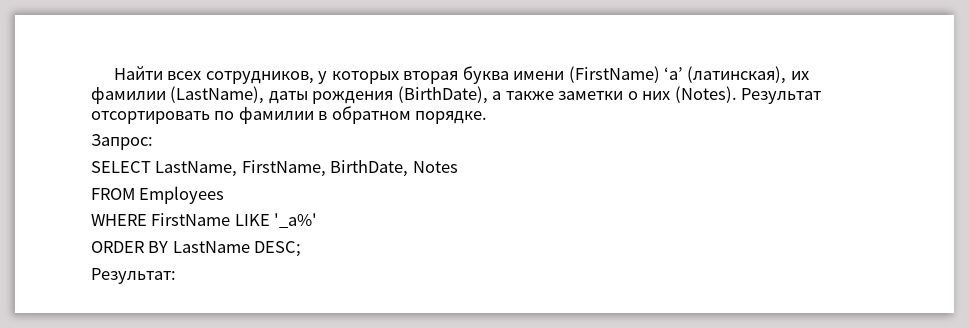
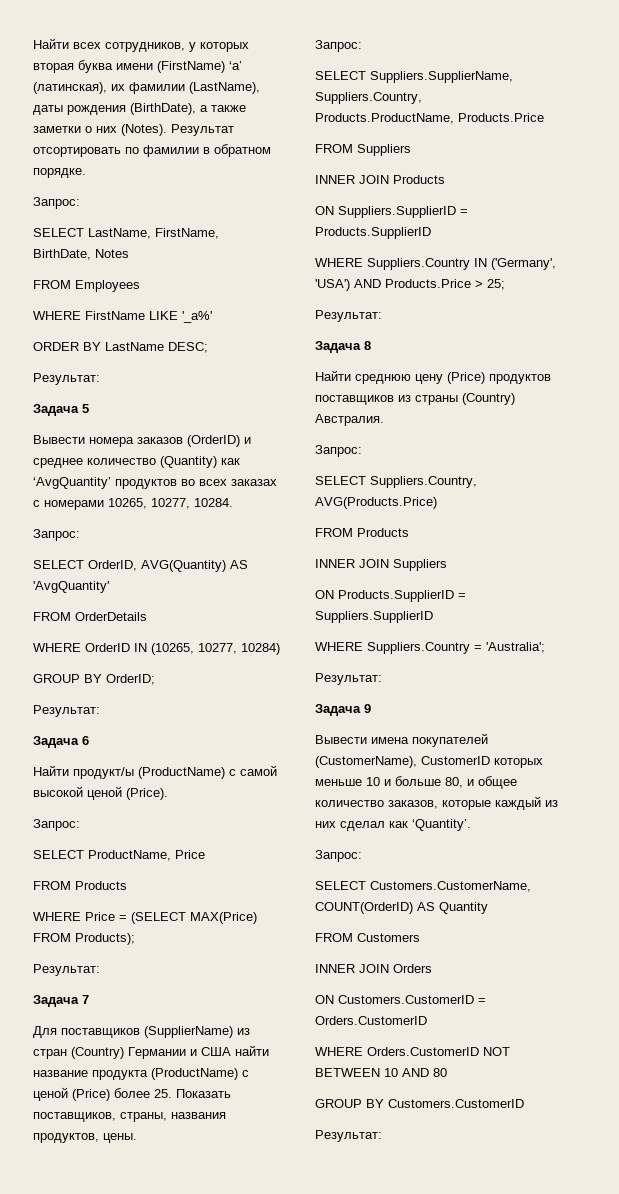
(176, 276) none -> [33,404,89,416] [33,435,251,447] [33,456,240,468] [33,477,277,489] [33,498,233,510] [33,529,80,541] [33,560,248,572] [33,581,109,593] [33,612,147,621] [33,643,280,655] [33,674,155,685] [33,705,100,717] [33,736,89,748] [33,765,277,779] [33,786,168,800] [33,819,80,831] [33,850,205,861] [33,881,127,890] [33,912,257,924] [33,933,135,945] [33,964,100,976] [33,995,89,1007] [33,1026,250,1038] [33,1045,269,1059] [33,1068,249,1080] [33,1087,231,1101] [33,1112,226,1122] [33,1133,137,1143] [315,40,362,52] [315,71,513,83] [315,92,422,104] [315,113,544,124] [315,144,411,156] [315,175,445,184] [315,206,468,218] [315,227,431,239] [315,258,556,270] [315,279,505,291] [315,310,382,322] [315,341,371,353] [315,370,551,384] [315,393,515,405] [315,414,384,426] [315,445,362,457] [315,476,477,488] [315,497,437,509] [315,528,409,537] [315,559,447,571] [315,590,466,602] [315,611,433,623] [315,642,545,654] [315,673,382,685] [315,704,371,716] [315,733,488,747] [315,756,543,768] [315,776,517,789] [315,796,558,810] [315,819,471,831] [315,850,362,862] [315,881,531,892] [315,902,488,914] [315,933,420,942] [315,964,432,973] [315,995,486,1004] [315,1016,427,1025] [315,1047,510,1056] [315,1068,447,1077] [315,1099,524,1108] [315,1130,382,1142] // Задача 5 // Вывести номера заказов (OrderID) и среднее количество (Quantity) как ‘AvgQuantity’ продуктов во всех заказах с номерами 10265, 10277, 10284. // Запрос: // SELECT OrderID, AVG(Quantity) AS 'AvgQuantity' // FROM OrderDetails // WHERE OrderID IN (10265, 10277, 10284) // GROUP BY OrderID; // Результат: // Задача 6 // Найти продукт/ы (ProductName) с самой высокой ценой (Price). // Запрос: // SELECT ProductName, Price // FROM Products // WHERE Price = (SELECT MAX(Price) FROM Products); // Результат: // Задача 7 // Для поставщиков (SupplierName) из стран (Country) Германии и США найти название продукта (ProductName) c ценой (Price) более 25. Показать поставщиков, страны, названия продуктов, цены. // Запрос: // SELECT Suppliers.SupplierName, Suppliers.Country, Products.ProductName, Products.Price // FROM Suppliers // INNER JOIN Products // ON Suppliers.SupplierID = Products.SupplierID // WHERE Suppliers.Country IN ('Germany', 'USA') AND Products.Price > 25; // Результат: // Задача 8 // Найти среднюю цену (Price) продуктов поставщиков из страны (Country) Австралия. // Запрос: // SELECT Suppliers.Country, AVG(Products.Price) // FROM Products // INNER JOIN Suppliers // ON Products.SupplierID = Suppliers.SupplierID // WHERE Suppliers.Country = 'Australia'; // Результат: // Задача 9 // Вывести имена покупателей (CustomerName), CustomerID которых меньше 10 и больше 80, и общее количество заказов, которые каждый из них сделал как ‘Quantity’. // Запрос: // SELECT Customers.CustomerName, COUNT(OrderID) AS Quantity // FROM Customers // INNER JOIN Orders // ON Customers.CustomerID = Orders.CustomerID // WHERE Orders.CustomerID NOT BETWEEN 10 AND 80 // GROUP BY Customers.CustomerID // Результат:

